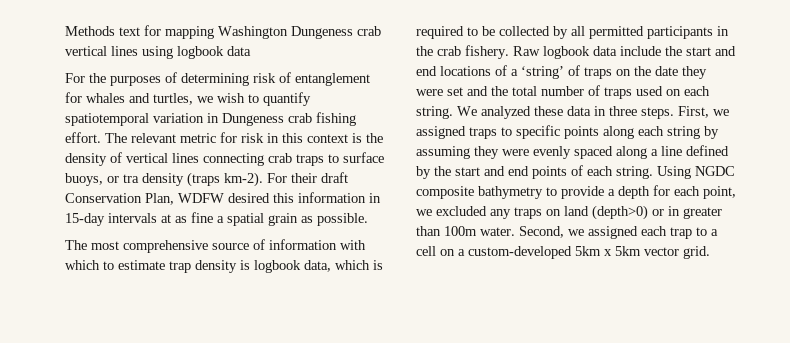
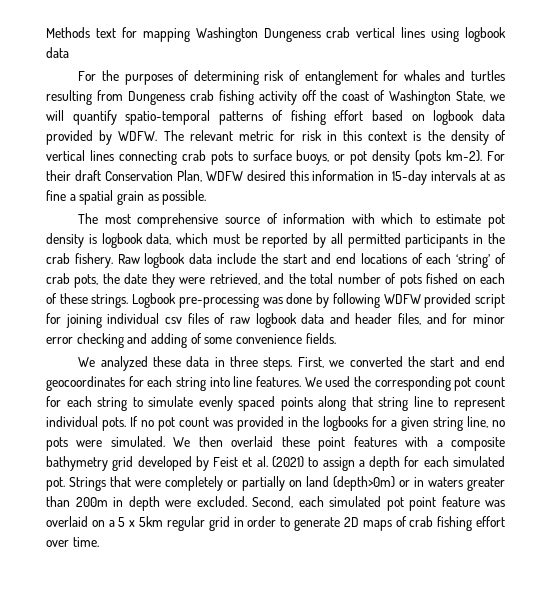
[153,92,311,106] [65,112,356,126] [65,132,101,143] turtles, we wish to quantify spatiotemporal variation in Dungeness crab fishing effort. -> [470,70,505,81] [46,90,506,105] [46,110,505,125] [46,130,158,145] turtles resulting from Dungeness crab fishing activity off the coast of Washington State, we will quantify spatio-temporal patterns of fishing effort based on logbook data provided by WDFW.
[296,154,324,166] traps -> [210,151,233,165] pots
[123,172,220,187] tra density (traps -> [350,150,442,165] pot density (pots
[169,261,191,273] trap -> [488,214,506,228] pot
[373,260,383,270] [416,26,550,39] is required to be collected -> [212,233,309,248] must be reported
[511,69,518,76] a -> [426,253,452,264] each
[584,67,631,79] traps on -> [46,273,99,288] crab pots,
[447,87,463,96] set -> [209,273,260,285] retrieved,
[604,86,710,99] [416,106,453,119] traps used on each string. -> [399,273,505,288] [46,293,506,308] [46,313,506,328] [46,333,336,348] pots fished on each of these strings. Logbook pre-processing was done by following WDFW provided script for joining individual csv files of raw logbook data and header files, and for minor error checking and adding of some convenience fields. //
[416,125,719,139] [416,145,729,159] [416,165,735,179] [416,185,736,199] [416,206,542,219] assigned traps to specific points along each string by assuming they were evenly spaced along a line defined by the start and end points of each string. Using NGDC composite bathymetry to provide a depth for each point, we excluded any traps -> [349,356,505,367] [46,376,506,391] [46,396,506,411] [46,416,505,431] [46,436,505,451] [46,456,505,471] [46,476,285,491] converted the start and end geocoordinates for each string into line features. We used the corresponding pot count for each string to simulate evenly spaced points along that string line to represent individual pots. If no pot count was provided in the logbooks for a given string line, no pots were simulated. We then overlaid these point features with a composite bathymetry grid developed by Feist et al. (2021) to assign a depth for each simulated pot. Strings that were completely or partially
[592,205,648,220] (depth>0) -> [333,476,395,491] (depth>0m)
(680, 211) none -> [428,477,463,487] waters
[444,226,718,239] [416,246,710,259] 100m water. Second, we assigned each trap to a cell on a custom-developed 5km x 5km vector grid. -> [75,496,505,511] [46,516,505,531] [46,537,99,547] 200m in depth were excluded. Second, each simulated pot point feature was overlaid on a 5 x 5km regular grid in order to generate 2D maps of crab fishing effort over time.

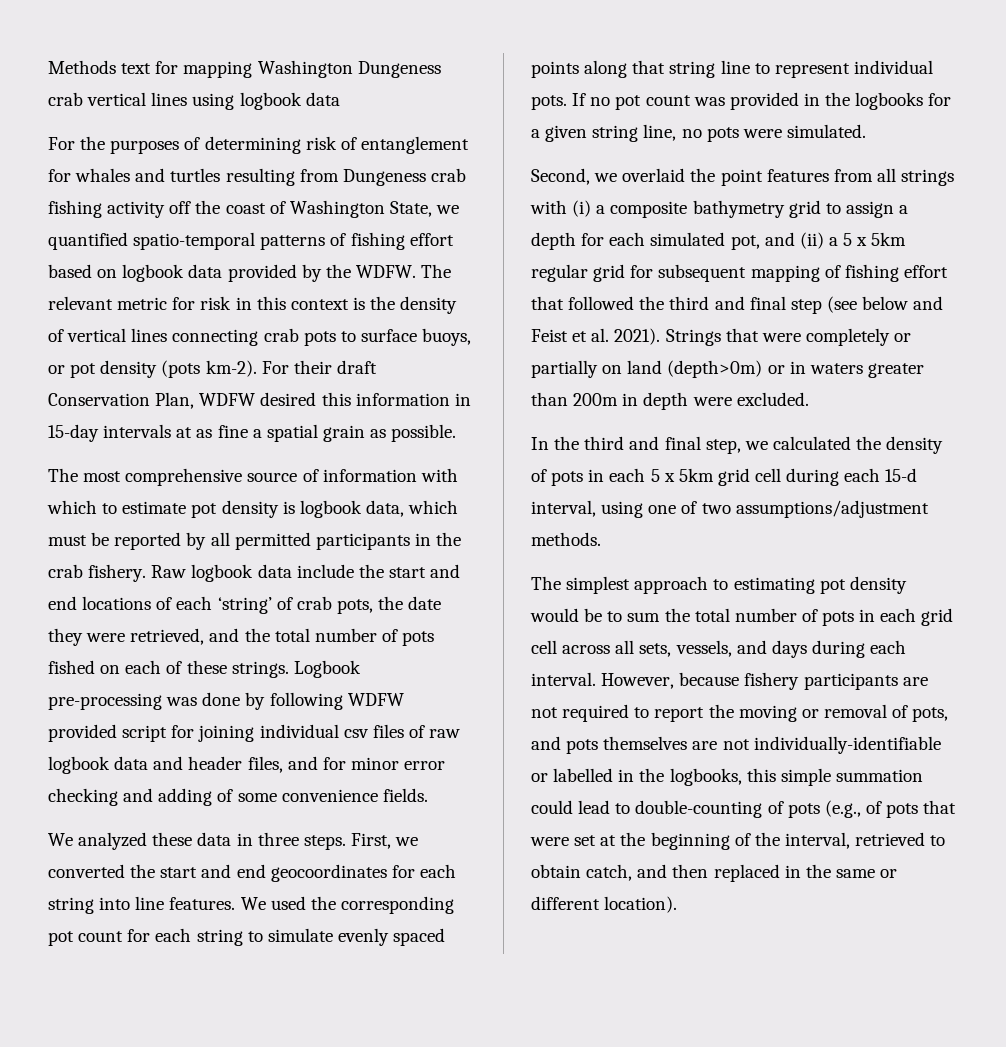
[46,110,117,125] will quantify -> [48,232,128,250] quantified
(113, 137) none -> [325,264,351,278] the
[173,436,505,451] [46,456,304,471] We then overlaid these point features with a composite bathymetry grid developed by Feist et al. (2021) -> [531,168,955,186] [530,200,821,218] // Second, we overlaid the point features from all strings with (i) a composite bathymetry grid
[46,477,65,491] pot. -> [730,232,907,250] [531,264,948,282] [531,296,944,314] [531,328,661,345] pot, and (ii) a 5 x 5km regular grid for subsequent mapping of fishing effort that followed the third and final step (see below and Feist et al. 2021).
[252,496,505,511] [46,516,505,531] [46,537,99,547] Second, each simulated pot point feature was overlaid on a 5 x 5km regular grid in order to generate 2D maps of crab fishing effort over time. -> [531,436,944,454] [531,468,918,486] [531,500,929,518] [531,532,601,546] [531,576,907,594] [530,608,954,626] [531,640,907,658] [531,672,928,690] [531,704,949,722] [531,736,941,754] [531,768,923,786] [531,800,957,818] [530,832,946,850] [531,864,898,882] [531,896,678,913] // In the third and final step, we calculated the density of pots in each 5 x 5km grid cell during each 15-d interval, using one of two assumptions/adjustment methods. // The simplest approach to estimating pot density would be to sum the total number of pots in each grid cell across all sets, vessels, and days during each interval. However, because fishery participants are not required to report the moving or removal of pots, and pots themselves are not individually-identifiable or labelled in the logbooks, this simple summation could lead to double-counting of pots (e.g., of pots that were set at the beginning of the interval, retrieved to obtain catch, and then replaced in the same or different location).

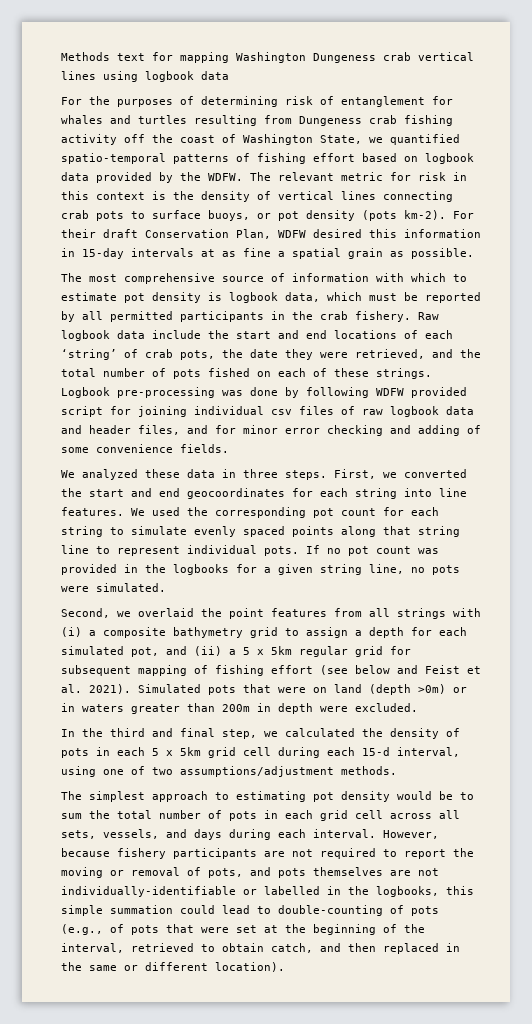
[531,296,822,314] that followed the third and final step -> (313, 669) none
[665,328,912,346] [531,360,763,378] Strings that were completely or partially on land (depth>0m) -> [138,684,446,695] Simulated pots that were on land (depth >0m)

